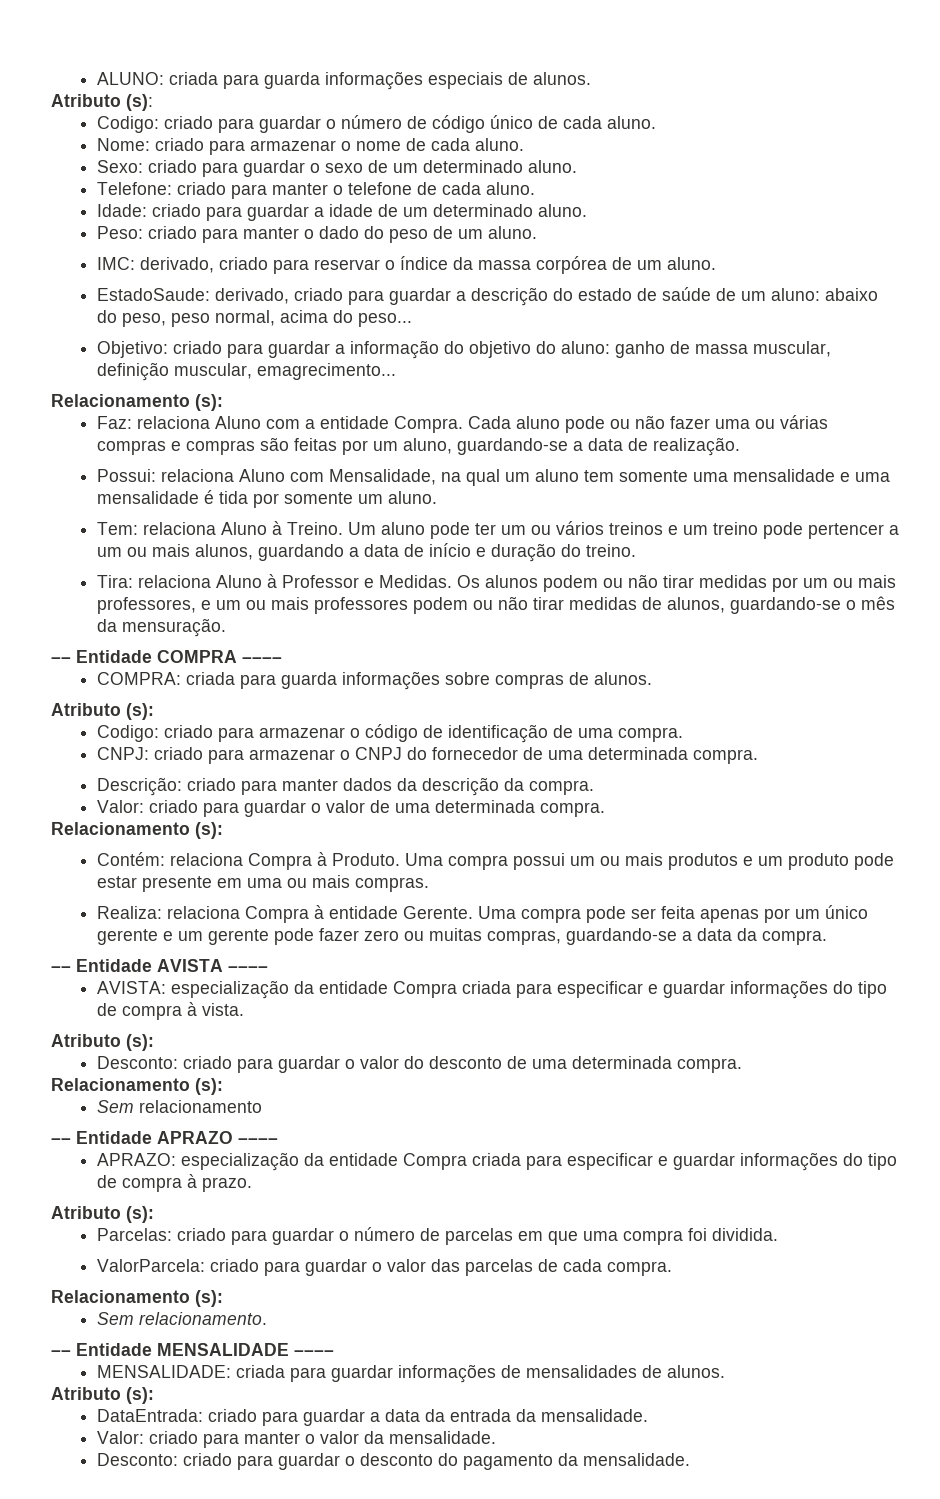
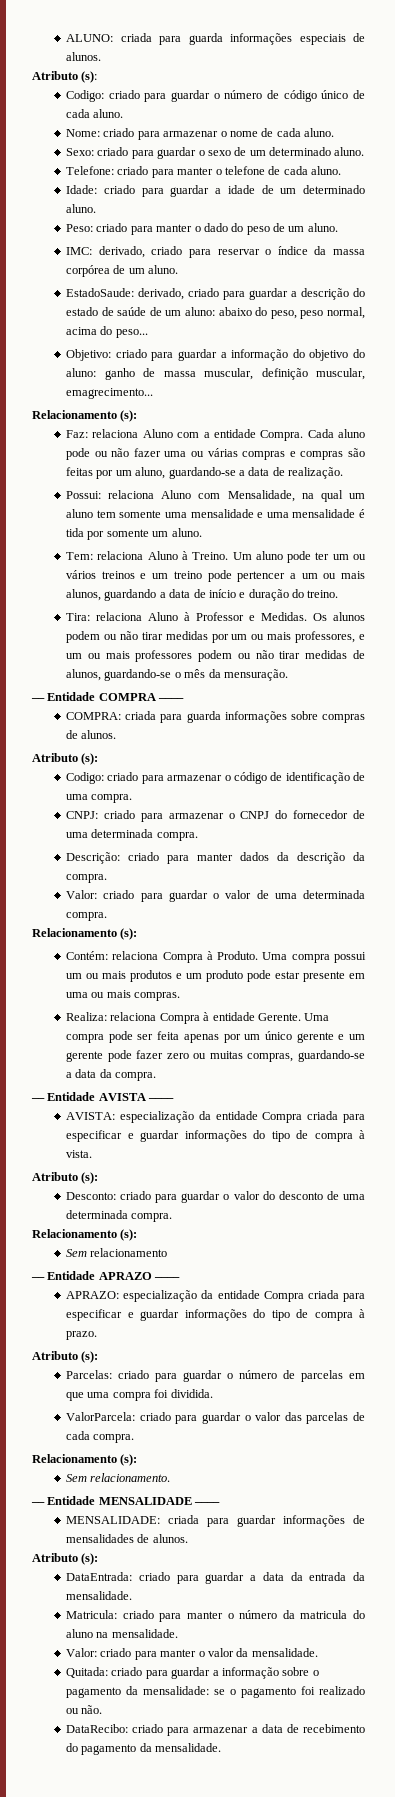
(649, 1415) none -> [65,1610,366,1622] [65,1629,178,1638] // Matricula: criado para manter o número da matricula do aluno na mensalidade.
[97,1453,434,1470] Desconto: criado para guardar o desconto -> [65,1667,319,1679] [65,1686,365,1698] [65,1705,103,1714] [65,1724,365,1736] Quitada: criado para guardar a informação sobre o pagamento da mensalidade: se o pagamento foi realizado ou não. // DataRecibo: criado para armazenar a data de recebimento

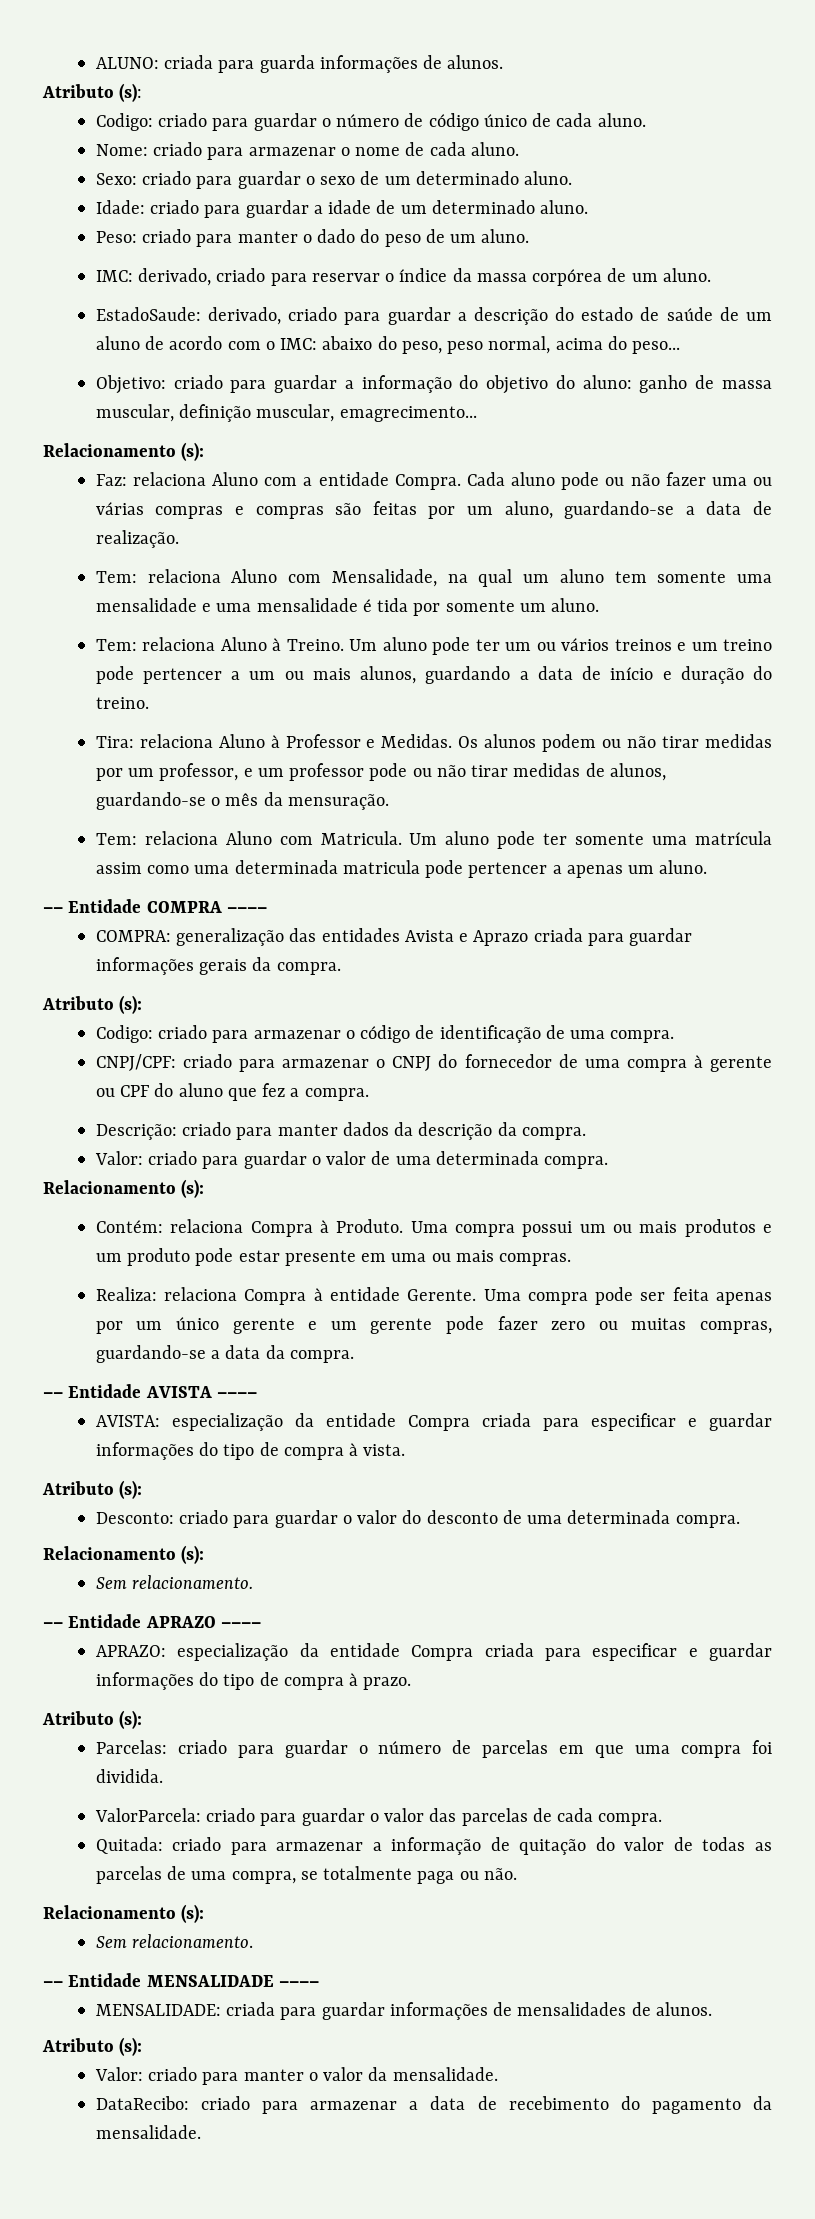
[299,34,346,45] especiais -> (418, 64) none
[65,166,341,178] // Telefone: criado para manter o telefone de cada aluno. -> (573, 178) none
[184,307,215,316] aluno: -> [95,336,318,350] aluno de acordo com o IMC:
[65,491,101,499] Possui: -> [95,571,137,583] Tem:
[251,631,365,643] [65,650,233,662] ou mais professores, e um ou mais professores podem -> [159,763,408,781] professor, e um professor pode
(288, 675) none -> [95,831,772,849] [95,860,708,878] // Tem: relaciona Aluno com Matricula. Um aluno pode ter somente uma matrícula assim como uma determinada matricula pode pertencer a apenas um aluno.
[125,711,365,723] [65,730,117,739] criada para guarda informações sobre compras de alunos. -> [176,928,693,946] [95,957,341,975] generalização das entidades Avista e Aprazo criada para guardar informações gerais da compra.
[65,811,98,819] CNPJ: -> [95,1054,176,1071] CNPJ/CPF:
[91,829,154,838] determinada -> [626,1055,772,1072] [95,1083,300,1101] compra à gerente ou CPF do aluno que fez a
[90,1248,168,1257] relacionamento -> [132,1575,254,1589] relacionamento.
(135, 1438) none -> [95,1837,772,1855] [95,1866,517,1884] // Quitada: criado para armazenar a informação de quitação do valor de todas as parcelas de uma compra, se totalmente paga ou não.
[65,1572,366,1584] [65,1591,132,1600] [65,1610,366,1622] [65,1629,178,1638] // DataEntrada: criado para guardar a data da entrada da mensalidade. // Matricula: criado para manter o número da matricula do aluno na mensalidade. -> (143, 2046) none
[65,1667,319,1679] [65,1686,365,1698] [65,1705,103,1714] // Quitada: criado para guardar a informação sobre o pagamento da mensalidade: se o pagamento foi realizado ou não. -> (498, 2074) none

